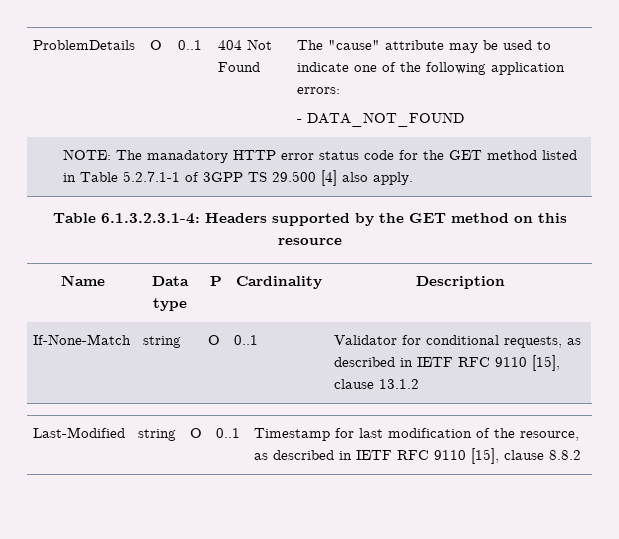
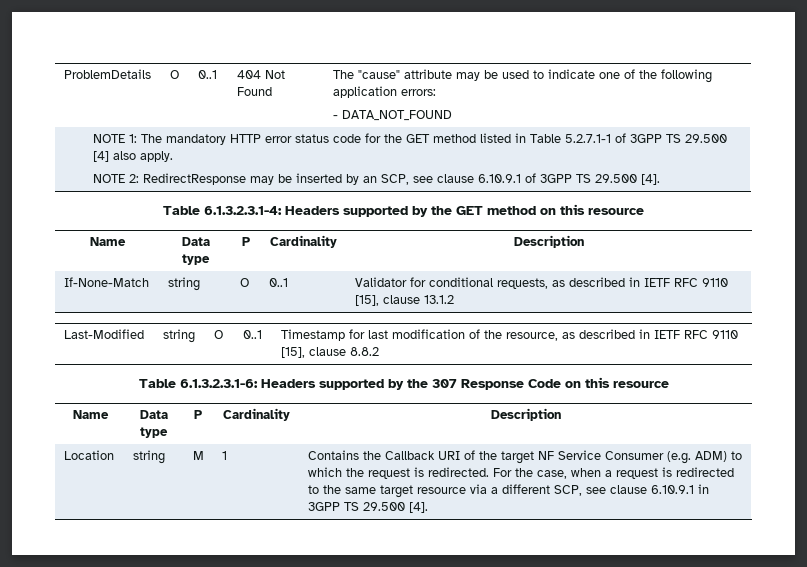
[63,149,229,163] NOTE: The manadatory -> [92,134,226,145] NOTE 1: The mandatory
(414, 178) none -> [92,173,660,185] // NOTE 2: RedirectResponse may be inserted by an SCP, see clause 6.10.9.1 of 3GPP TS 29.500 [4].
(582, 455) none -> [138,377,669,390] [72,410,109,419] [139,410,168,419] [140,427,168,438] [194,410,202,419] [223,408,290,421] [490,408,561,421] [64,450,115,460] [133,450,166,464] [192,451,204,460] [222,451,228,460] [308,450,743,464] [308,467,735,479] [308,484,710,498] [308,502,429,513] // Table 6.1.3.2.3.1-6: Headers supported by the 307 Response Code on this resource // Name | Data type | P | Cardinality | Description // Location | string | M | 1 | Contains the Callback URI of the target NF Service Consumer (e.g. ADM) to which the request is redirected. For the case, when a request is redirected to the same target resource via a different SCP, see clause 6.10.9.1 in 3GPP TS 29.500 [4].

